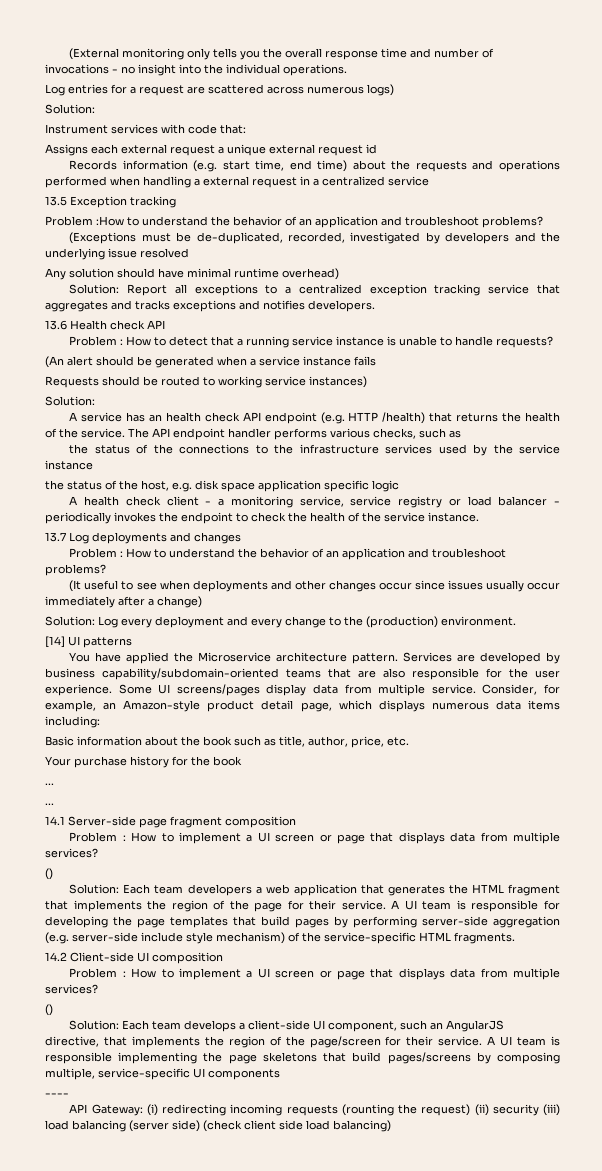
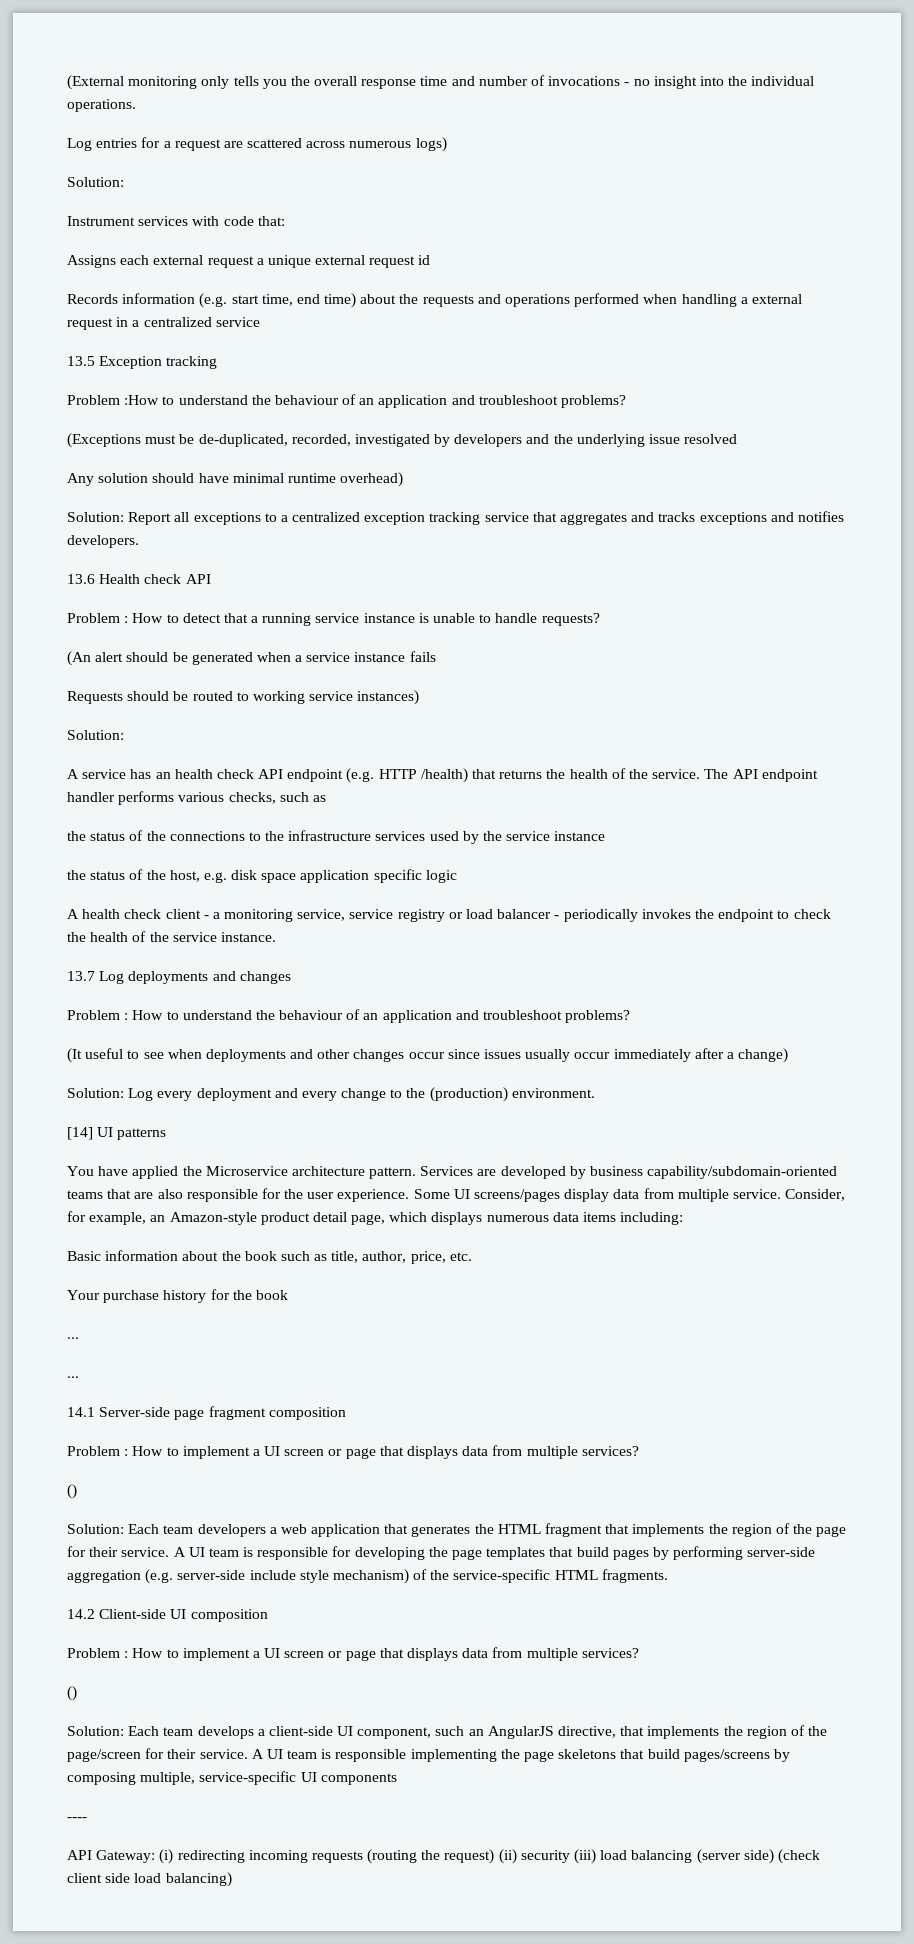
[233,216,282,226] behavior -> [274,395,339,405] behaviour
[260,548,310,558] behavior -> [279,1010,344,1020] behaviour
[341,1104,394,1116] (rounting -> [367,1849,418,1864] (routing

